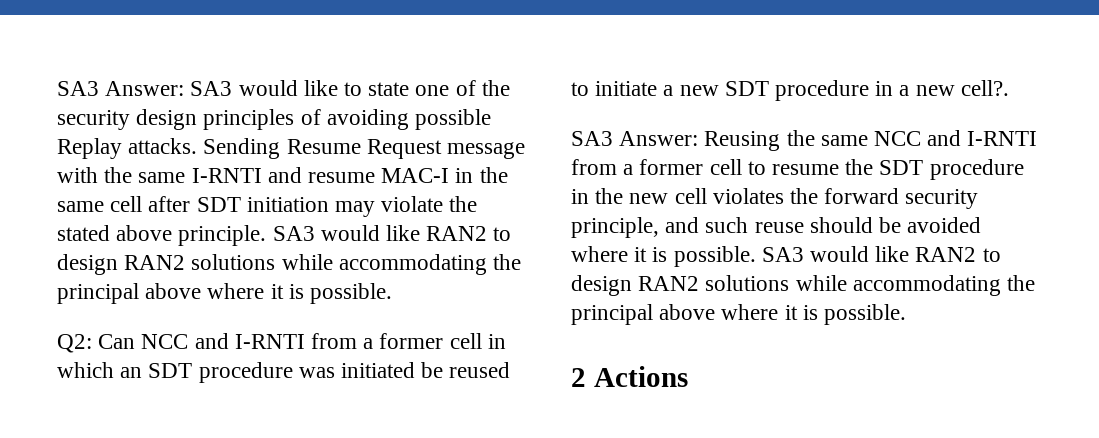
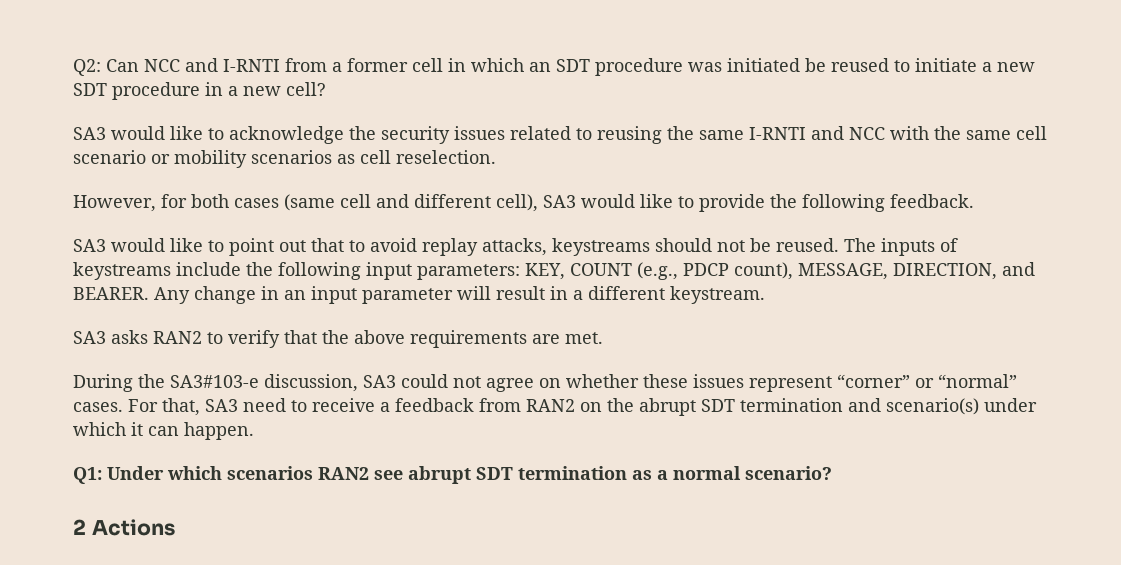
[57,80,510,96] [57,109,492,130] [57,138,526,159] [57,167,508,183] [57,196,478,217] [57,225,512,246] [57,254,522,275] [57,283,393,304] SA3 Answer: SA3 would like to state one of the security design principles of avoiding possible Replay attacks. Sending Resume Request message with the same I-RNTI and resume MAC-I in the same cell after SDT initiation may violate the stated above principle. SA3 would like RAN2 to design RAN2 solutions while accommodating the principal above where it is possible. // -> (73, 67) none
[960,80,1009,96] [571,130,1038,151] [571,159,1024,180] [571,188,979,209] [571,217,982,238] [571,246,1001,267] [571,275,1036,296] [571,304,907,325] cell?. // SA3 Answer: Reusing the same NCC and I-RNTI from a former cell to resume the SDT procedure in the new cell violates the forward security principle, and such reuse should be avoided where it is possible. SA3 would like RAN2 to design RAN2 solutions while accommodating the principal above where it is possible. -> [286,82,326,96] [73,126,1047,144] [73,150,496,168] [73,194,974,212] [73,238,958,256] [73,262,1035,280] [73,286,765,304] [73,330,603,348] [73,374,1017,392] [73,398,1037,416] [73,422,254,440] [73,466,832,484] cell? // SA3 would like to acknowledge the security issues related to reusing the same I-RNTI and NCC with the same cell scenario or mobility scenarios as cell reselection. // However, for both cases (same cell and different cell), SA3 would like to provide the following feedback. // SA3 would like to point out that to avoid replay attacks, keystreams should not be reused. The inputs of keystreams include the following input parameters: KEY, COUNT (e.g., PDCP count), MESSAGE, DIRECTION, and BEARER. Any change in an input parameter will result in a different keystream. // SA3 asks RAN2 to verify that the above requirements are met. // During the SA3#103-e discussion, SA3 could not agree on whether these issues represent “corner” or “normal” cases. For that, SA3 need to receive a feedback from RAN2 on the abrupt SDT termination and scenario(s) under which it can happen. // Q1: Under which scenarios RAN2 see abrupt SDT termination as a normal scenario?

